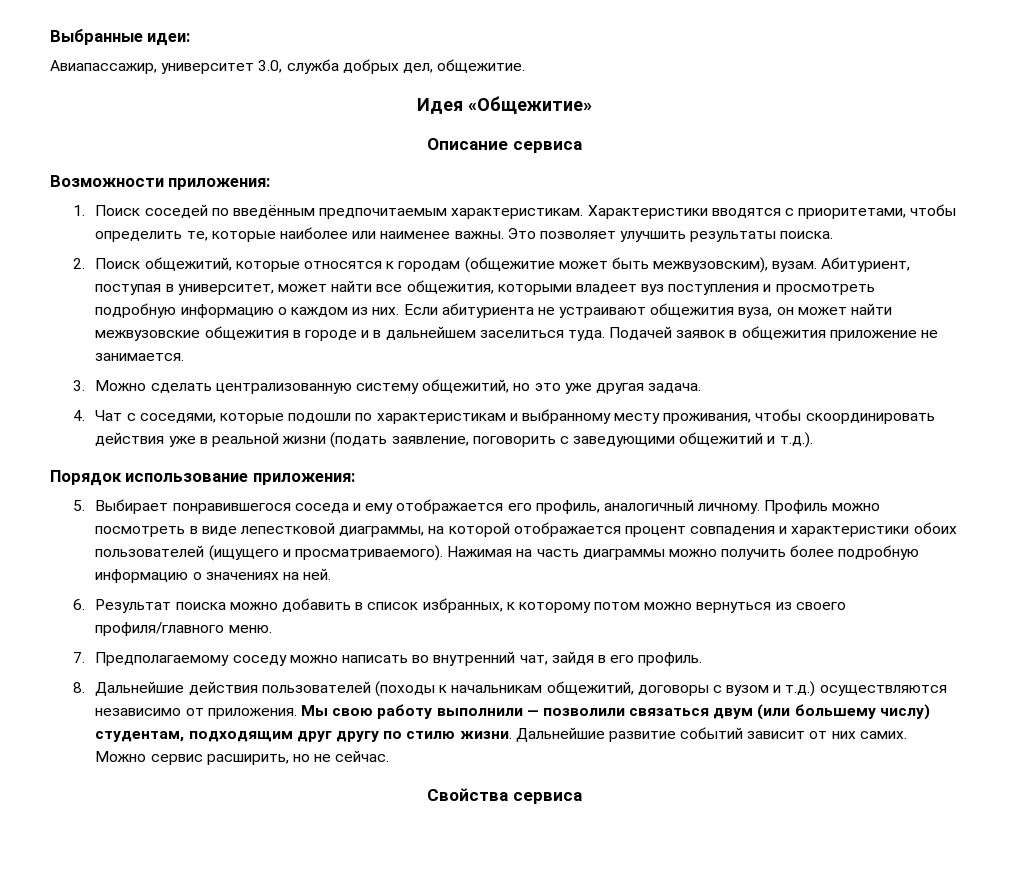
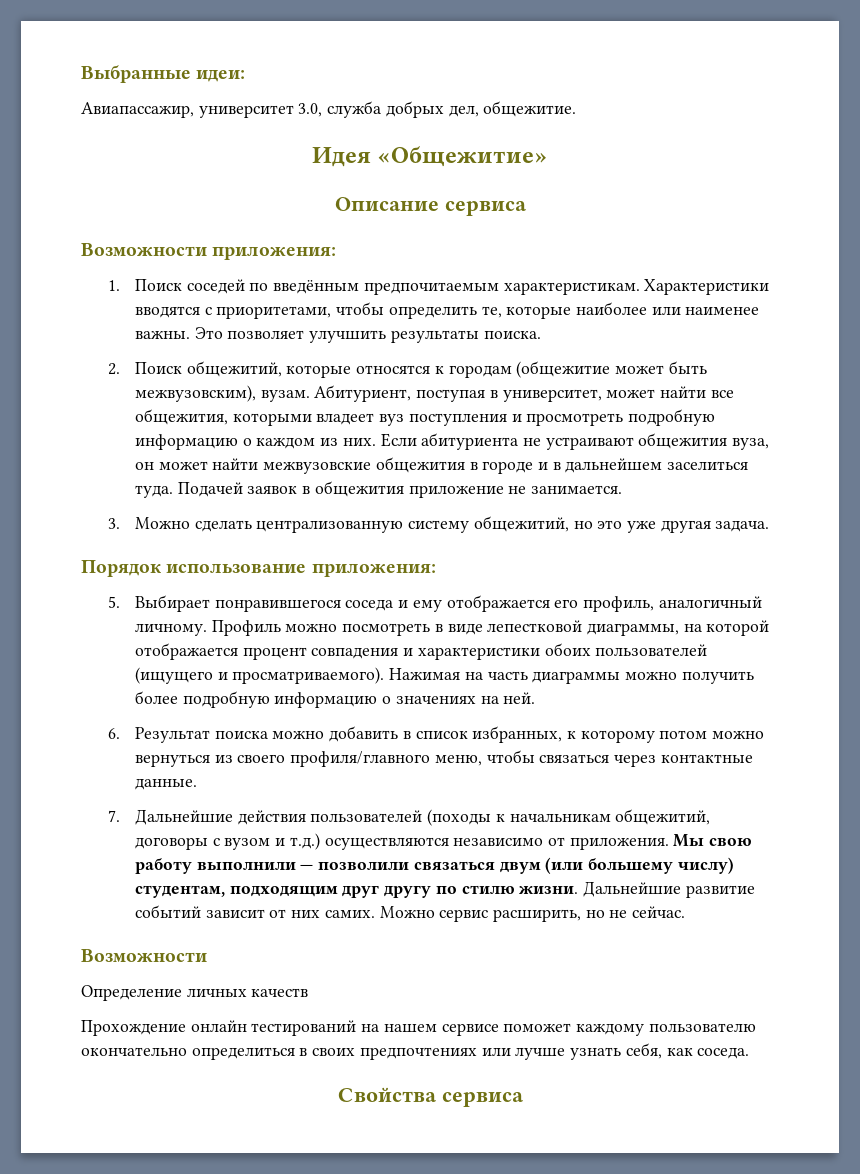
[72,409,935,424] [95,432,813,448] // 4. Чат с соседями, которые подошли по характеристикам и выбранному месту проживания, чтобы скоординировать действия уже в реальной жизни (подать заявление, поговорить с заведующими общежитий и т.д.). -> (770, 526) none
[228,625,272,633] [72,651,703,666] [72,682,85,693] меню. // 7. Предполагаемому соседу можно написать во внутренний чат, зайдя в его профиль. // 8. -> [434,750,753,767] [134,778,197,790] [107,810,120,822] меню, чтобы связаться через контактные данные. // 7.
(390, 756) none -> [81,949,207,962] [81,985,309,1001] [81,1020,756,1036] [81,1043,750,1060] // Возможности // Определение личных качеств // Прохождение онлайн тестирований на нашем сервисе поможет каждому пользователю окончательно определиться в своих предпочтениях или лучше узнать себя, как соседа.

